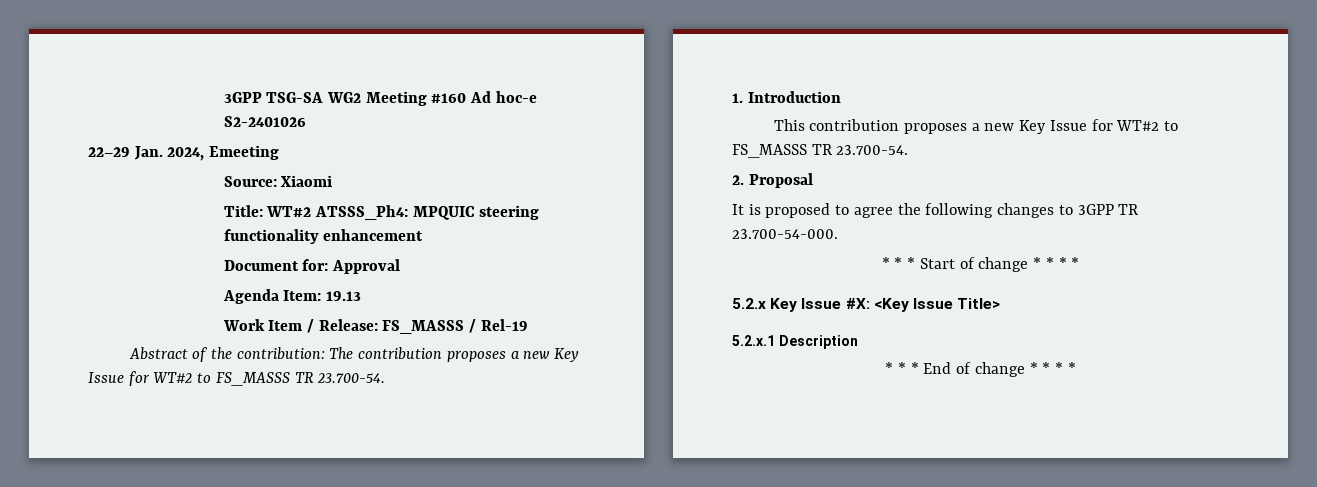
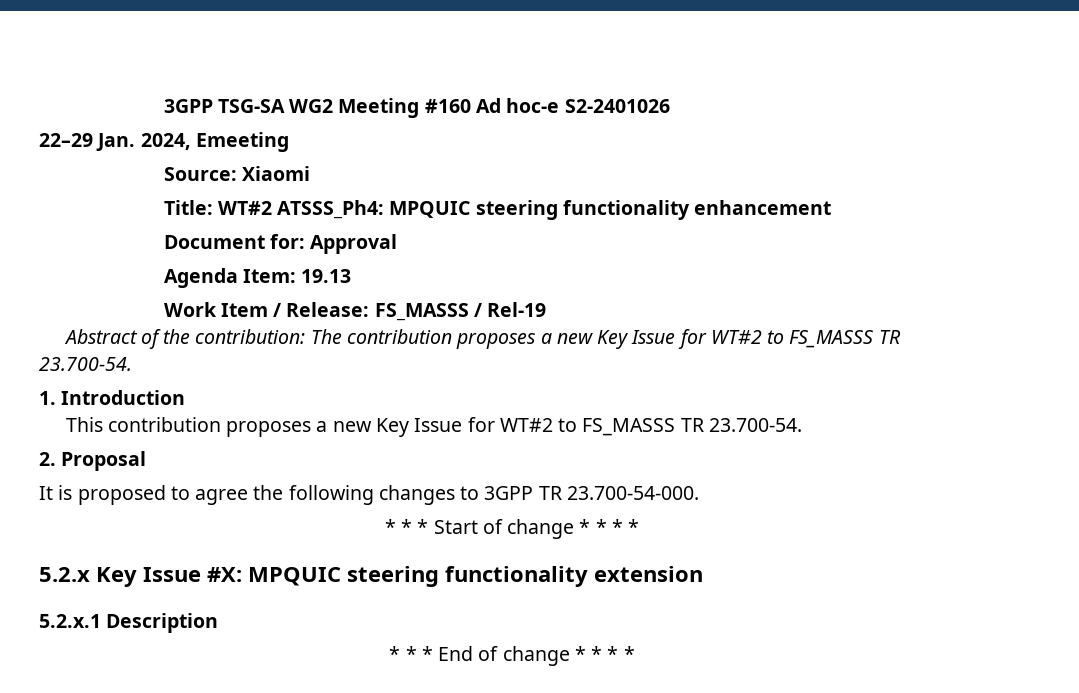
[873,298,1001,312] <Key Issue Title> -> [248,566,703,587] MPQUIC steering functionality extension

